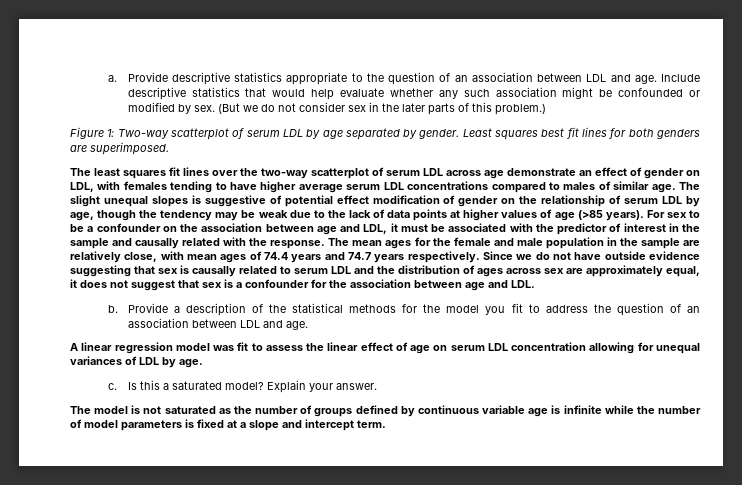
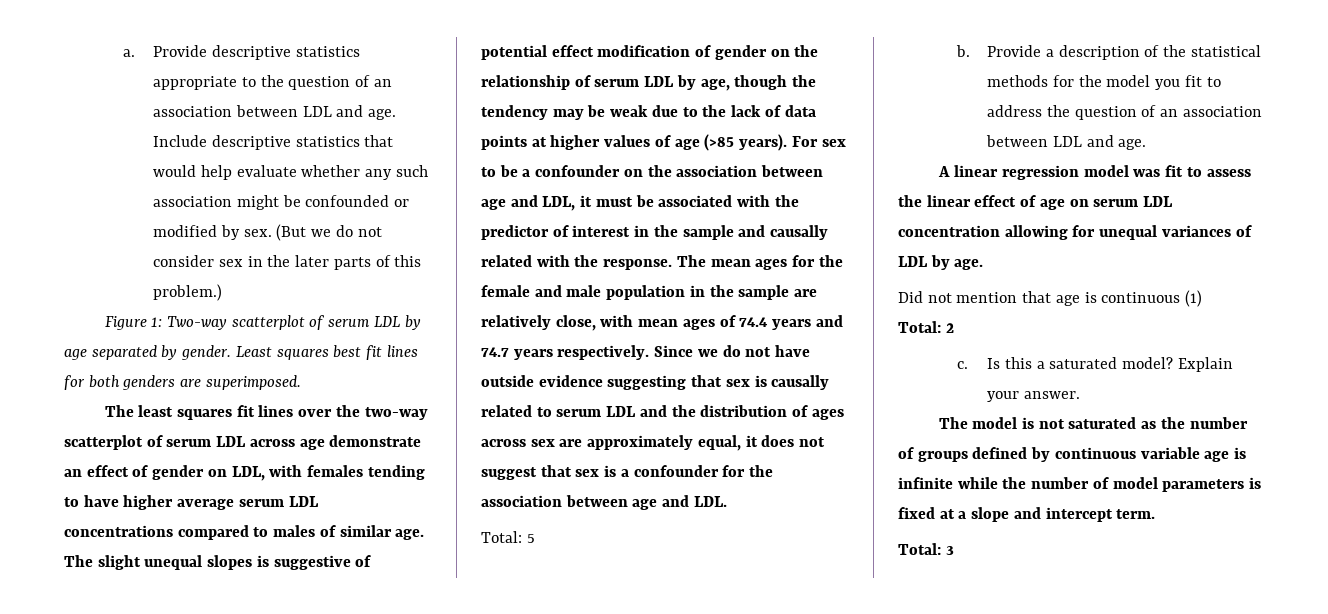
(535, 284) none -> [481,531,535,543] // Total: 5
(203, 363) none -> [898,290,1203,307] [898,321,954,333] // Did not mention that age is continuous (1) // Total: 2
(386, 424) none -> [898,543,954,555] // Total: 3

